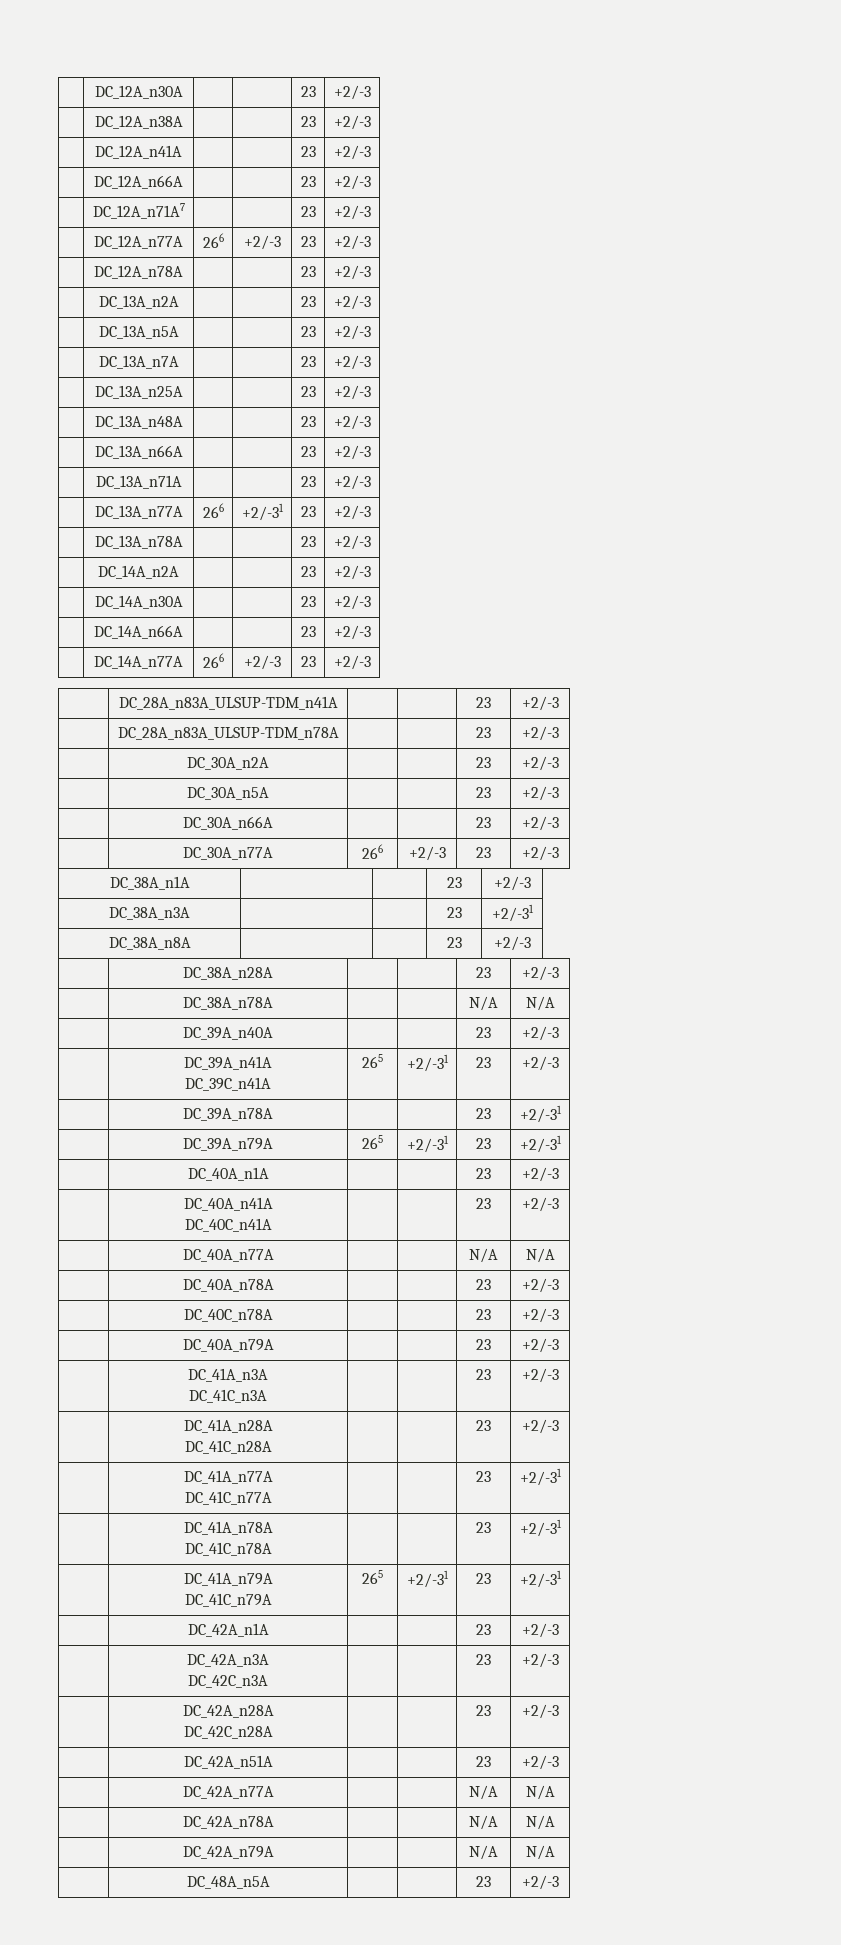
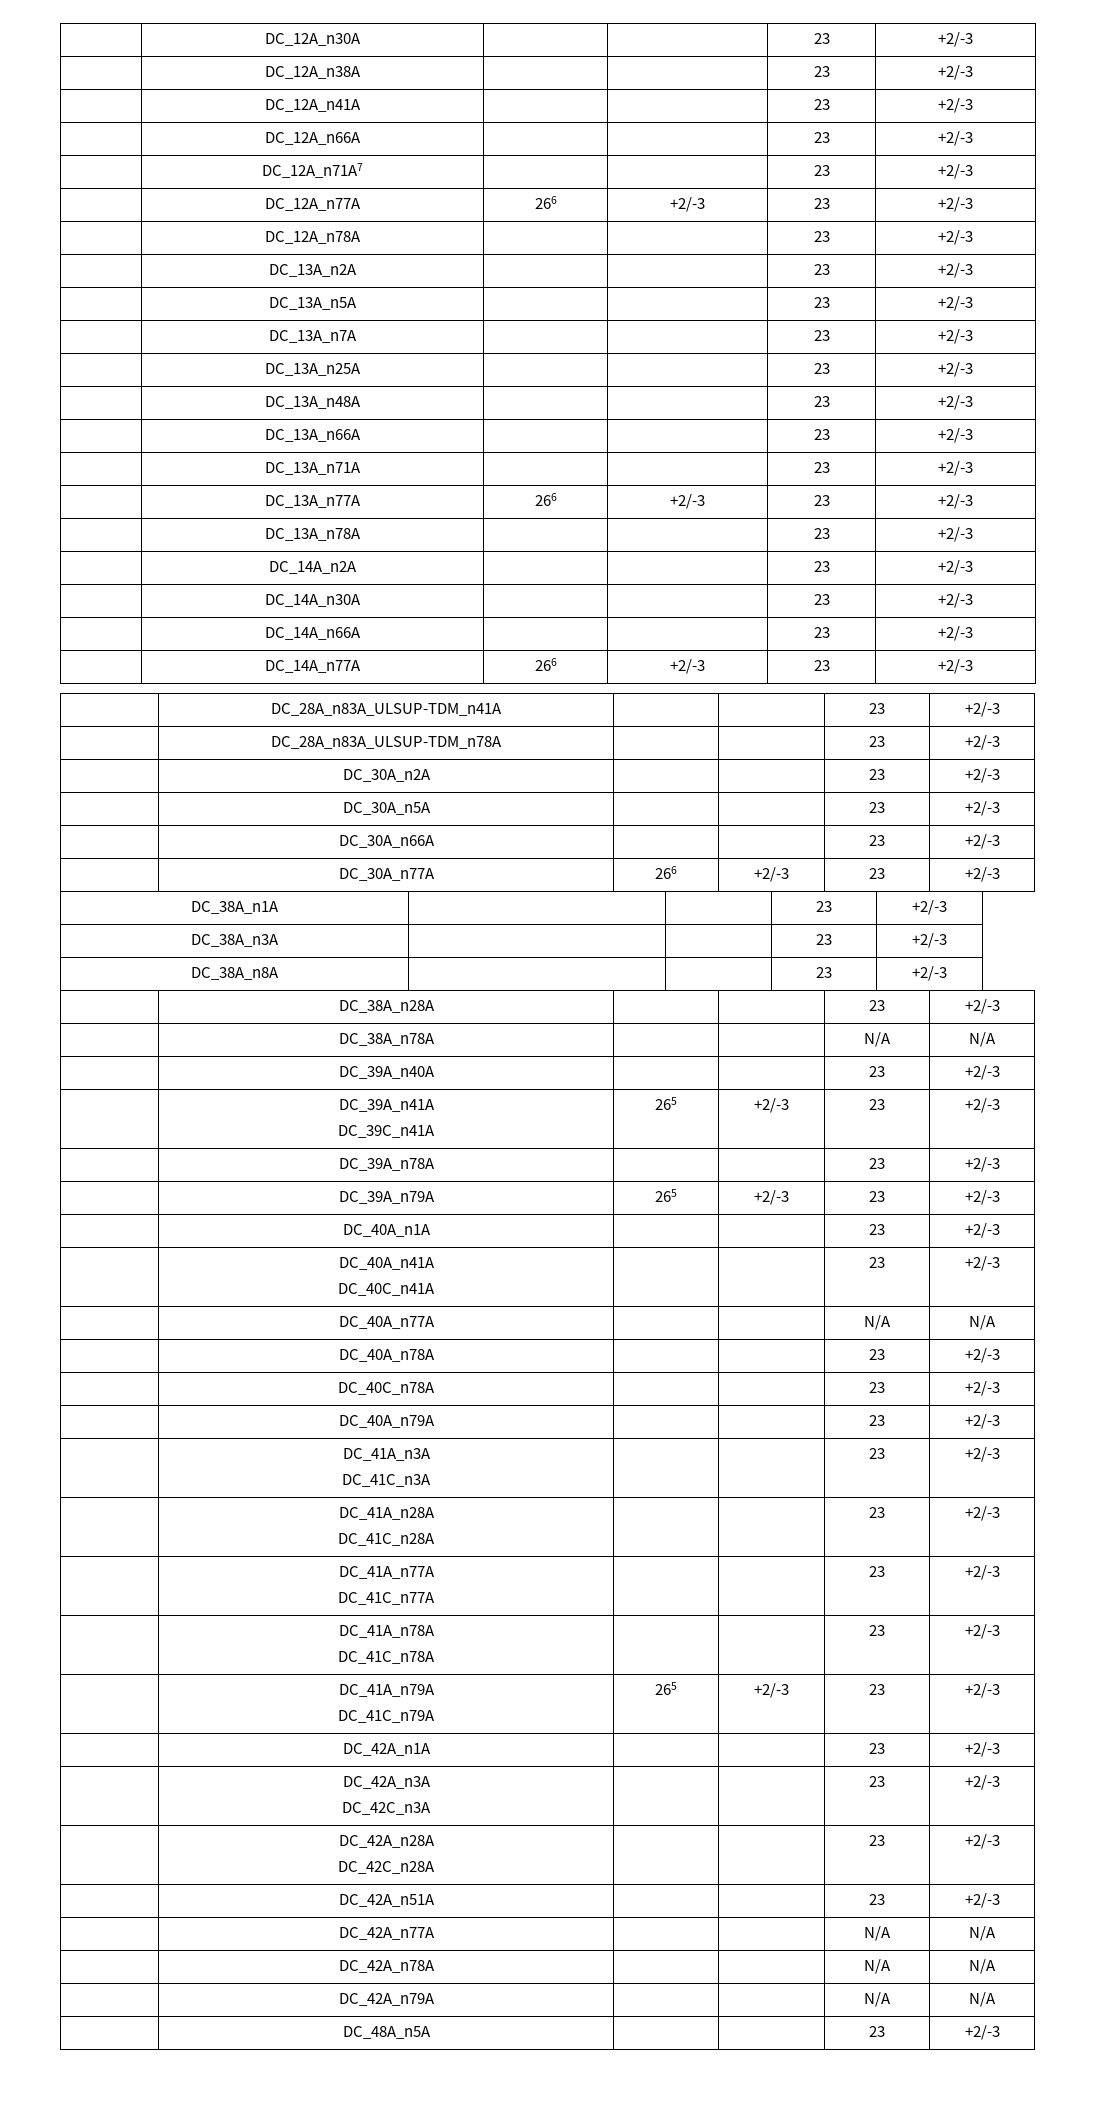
[241,503,284,521] +2/-31 -> [670,494,705,509] +2/-3
[491,904,534,922] +2/-31 -> [912,933,947,948] +2/-3
[406,1054,449,1072] +2/-31 -> [754,1098,789,1113] +2/-3
[519,1105,562,1123] +2/-31 -> [964,1157,1000,1172] +2/-3
[406,1135,449,1153] [476,1138,491,1149] [519,1135,562,1153] +2/-31 | 23 | +2/-31 -> [754,1190,789,1205] [869,1191,885,1202] [964,1190,1000,1205] +2/-3 | 23 | +2/-3
[519,1468,562,1486] +2/-31 -> [964,1565,1000,1580] +2/-3
[519,1519,562,1537] +2/-31 -> [964,1624,1000,1639] +2/-3
[406,1570,449,1588] [476,1573,491,1584] [519,1570,562,1588] +2/-31 | 23 | +2/-31 -> [754,1683,789,1698] [869,1684,885,1695] [964,1683,1000,1698] +2/-3 | 23 | +2/-3

